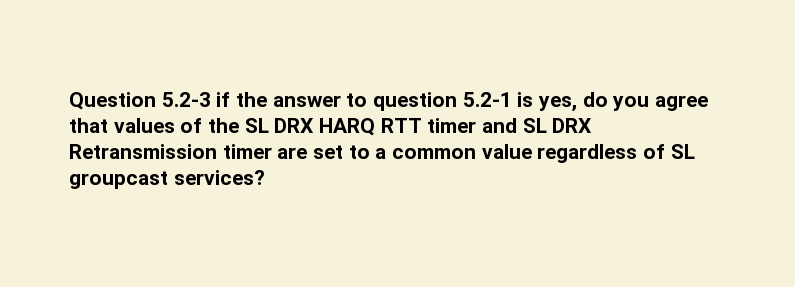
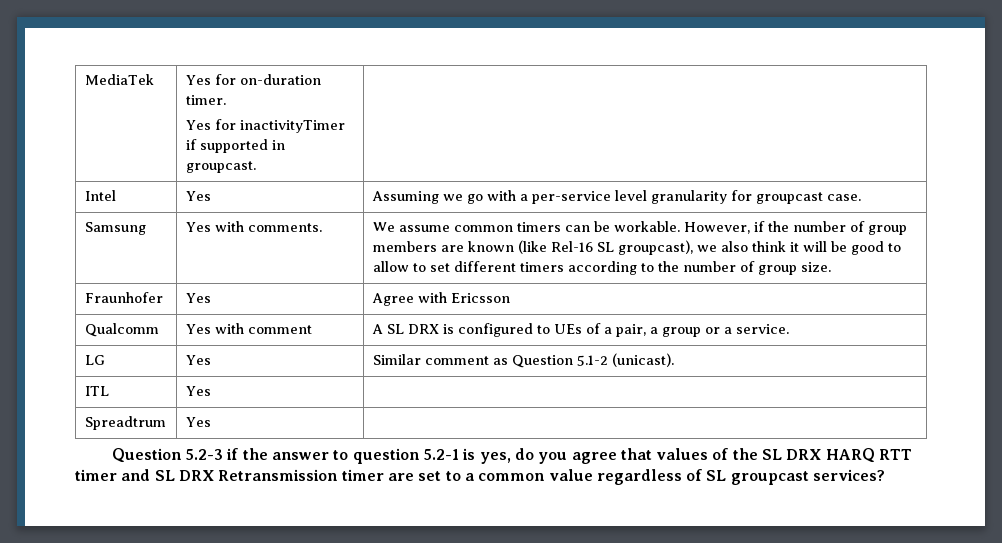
(69, 101) none -> [84,74,154,85] [185,74,321,85] [185,95,226,105] [185,119,345,133] [185,139,285,153] [185,161,256,173] [84,190,116,201] [185,191,211,201] [371,190,861,204] [84,222,146,235] [185,221,322,232] [372,221,907,235] [372,240,901,255] [372,261,831,275] [84,292,163,303] [185,293,211,303] [371,292,510,306] [84,323,159,337] [185,323,312,334] [371,323,789,337] [84,355,105,365] [185,355,211,365] [372,353,674,368] [84,386,109,396] [185,386,211,396] [84,416,166,430] [185,417,211,427] MediaTek | Yes for on-duration timer. // Yes for inactivityTimer if supported in groupcast. | // Intel | Yes | Assuming we go with a per-service level granularity for groupcast case. // Samsung | Yes with comments. | We assume common timers can be workable. However, if the number of group members are known (like Rel-16 SL groupcast), we also think it will be good to allow to set different timers according to the number of group size. // Fraunhofer | Yes | Agree with Ericsson // Qualcomm | Yes with comment | A SL DRX is configured to UEs of a pair, a group or a service. // LG | Yes | Similar comment as Question 5.1-2 (unicast). // ITL | Yes | // Spreadtrum | Yes | //

